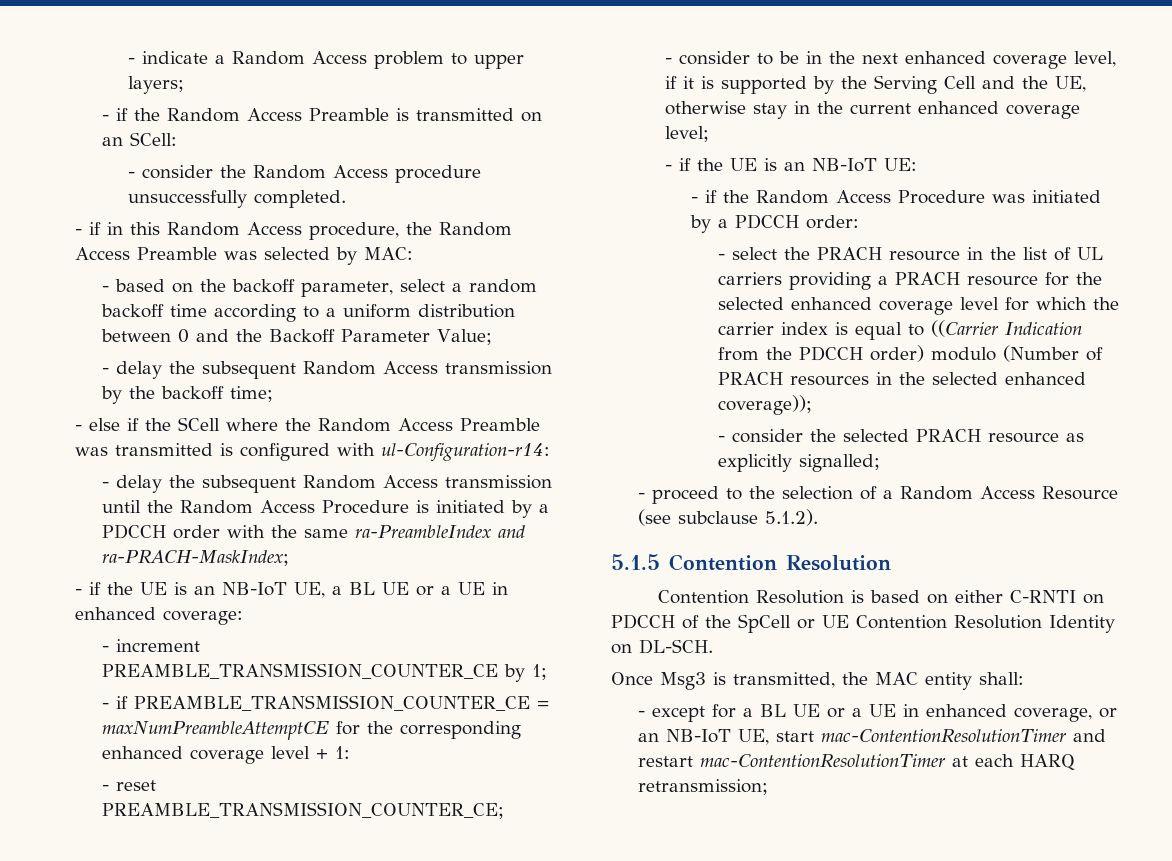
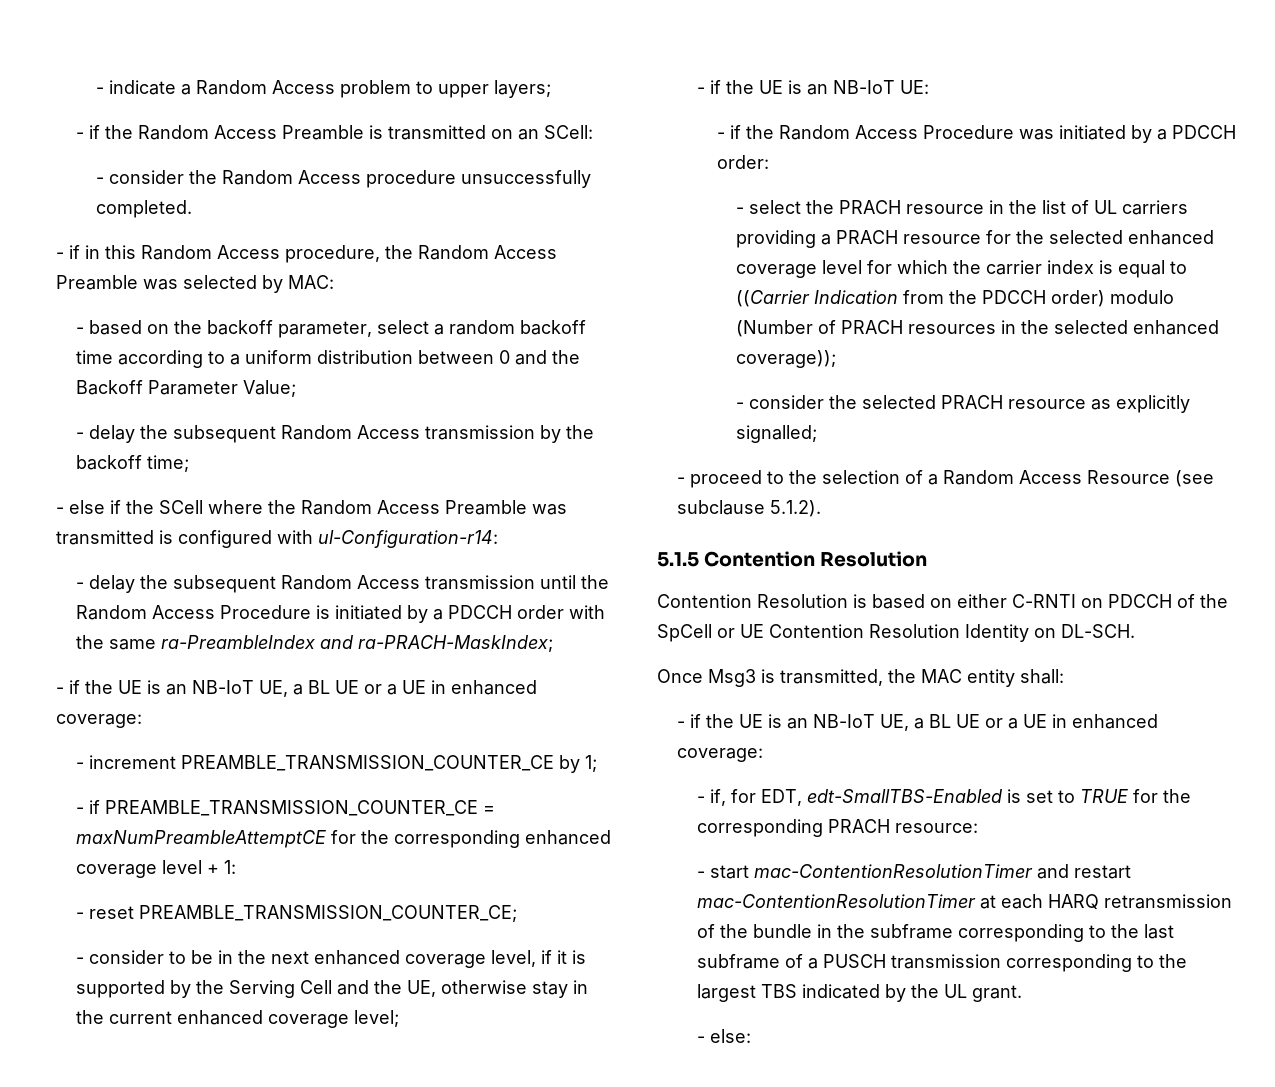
[651,704,1117,722] [637,729,769,745] except for a BL UE or a UE in enhanced coverage, or an NB-IoT UE, -> [689,714,1158,731] [676,748,763,762] [696,789,1191,806] [696,819,978,837] [696,871,705,878] if the UE is an NB-IoT UE, a BL UE or a UE in enhanced coverage: // - if, for EDT, edt-SmallTBS-Enabled is set to TRUE for the corresponding PRACH resource: // -
[637,779,768,795] retransmission; -> [1103,894,1232,909] [696,924,1174,942] [696,954,1187,972] [696,984,1022,1002] [696,1029,751,1043] retransmission of the bundle in the subframe corresponding to the last subframe of a PUSCH transmission corresponding to the largest TBS indicated by the UL grant. // - else:

